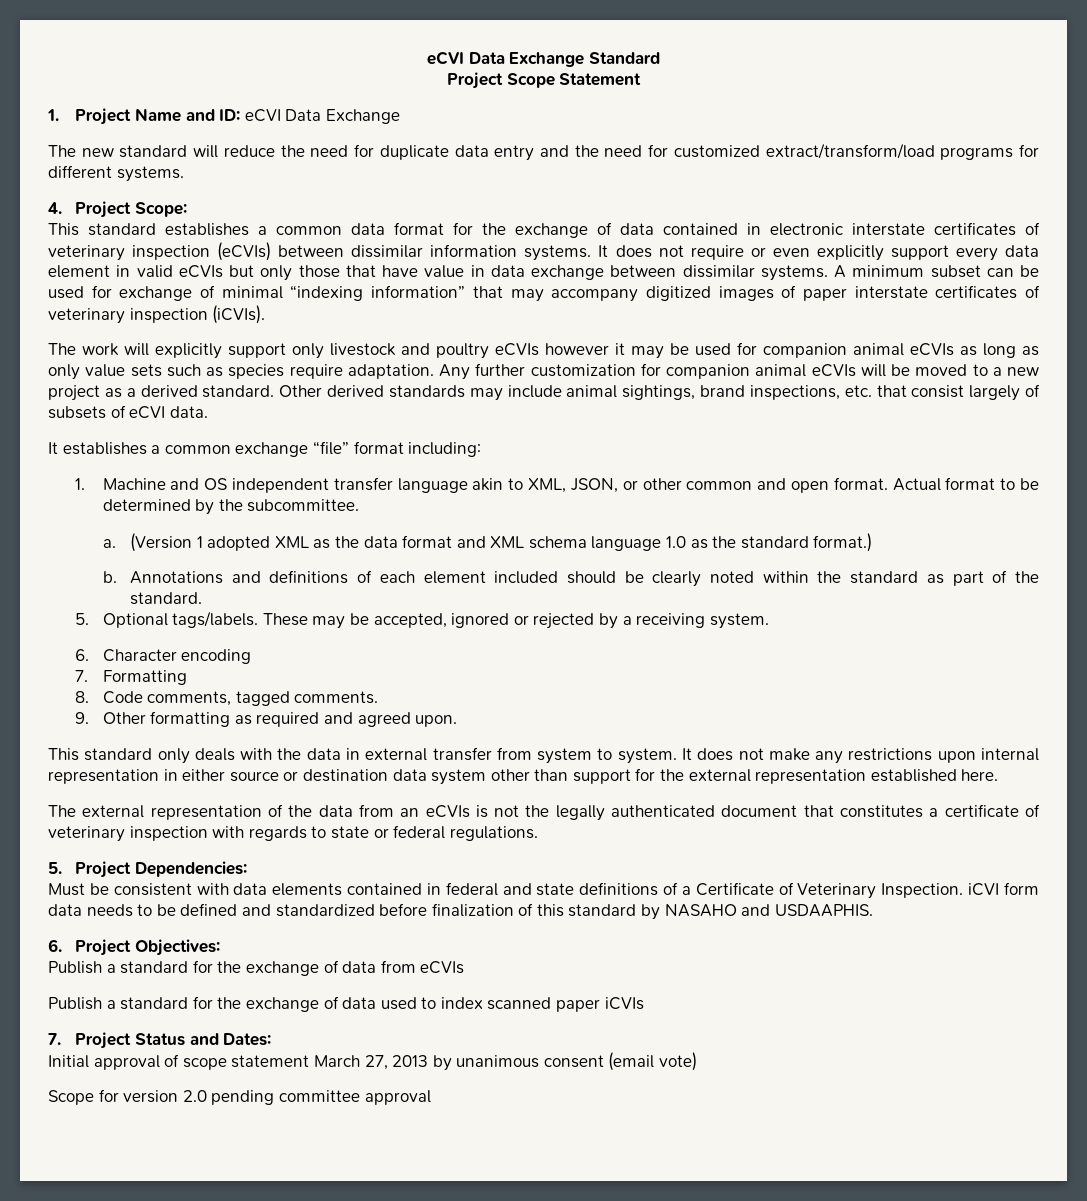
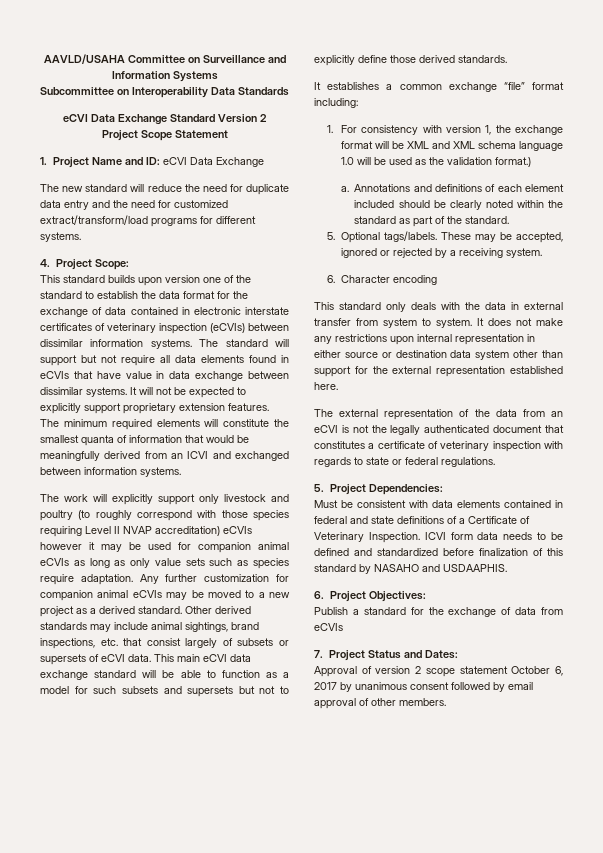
(427, 58) none -> [43,54,286,64] [111,71,218,82] [40,87,289,98] AAVLD/USAHA Committee on Surveillance and Information Systems // Subcommittee on Interoperability Data Standards //
(660, 58) none -> [218,114,267,123] Version 2
[165,223,342,236] establishes a common -> [108,275,251,286] [40,291,156,299] builds upon version one of the standard to establish the
[598,245,1039,261] [48,265,340,281] It does not require or even explicitly support every data element in valid eCVIs but only those -> [199,339,289,347] [40,355,289,366] [40,371,69,379] The standard will support but not require all data elements found in eCVIs
[834,265,1039,278] [48,285,1040,302] [48,305,266,324] A minimum subset can be used for exchange of minimal “indexing information” that may accompany digitized images of paper interstate certificates of veterinary inspection (iCVIs). -> [130,387,246,398] [40,403,269,414] [40,419,289,430] [40,435,249,446] [40,451,289,461] [40,467,181,477] It will not be expected to explicitly support proprietary extension features. The minimum required elements will constitute the smallest quanta of information that would be meaningfully derived from an ICVI and exchanged between information systems.
(489, 351) none -> [78,510,289,521] [40,526,220,537] (to roughly correspond with those species requiring Level II NVAP accreditation)
[860,364,886,377] will -> [166,592,188,600] may
(106, 412) none -> [279,640,290,646] [40,654,86,665] or supersets
(208, 412) none -> [154,654,251,662] [40,670,289,680] [40,686,289,697] [314,55,507,66] This main eCVI data exchange standard will be able to function as a model for such subsets and supersets but not to explicitly define those derived standards.
[102,477,1040,493] [102,499,360,515] [102,533,453,552] Machine and OS independent transfer language akin to XML, JSON, or other common and open format. Actual format to be determined by the subcommittee. // a. (Version 1 adopted XML as the data format -> [340,125,563,135] [340,141,429,149] For consistency with version 1, the exchange format will be XML
[690,536,809,549] as the standard -> [356,157,492,165] will be used as the validation
[102,571,117,583] b. -> [340,186,349,192] a.
[75,670,187,685] [75,691,379,706] [75,711,458,727] // 7. Formatting // 8. Code comments, tagged comments. // 9. Other formatting as required and agreed upon. -> (437, 280) none
[425,805,470,818] eCVIs -> [314,425,338,433] eCVI
[968,883,1000,896] iCVI -> [424,532,446,540] ICVI
[48,996,644,1012] // Publish a standard for the exchange of data used to index scanned paper iCVIs -> (343, 627) none
[48,1052,698,1071] [48,1089,431,1105] Initial approval of scope statement March 27, 2013 by unanimous consent (email vote) // Scope for version 2.0 pending committee approval -> [314,666,563,677] [314,682,533,692] [314,698,446,709] Approval of version 2 scope statement October 6, 2017 by unanimous consent followed by email approval of other members.

